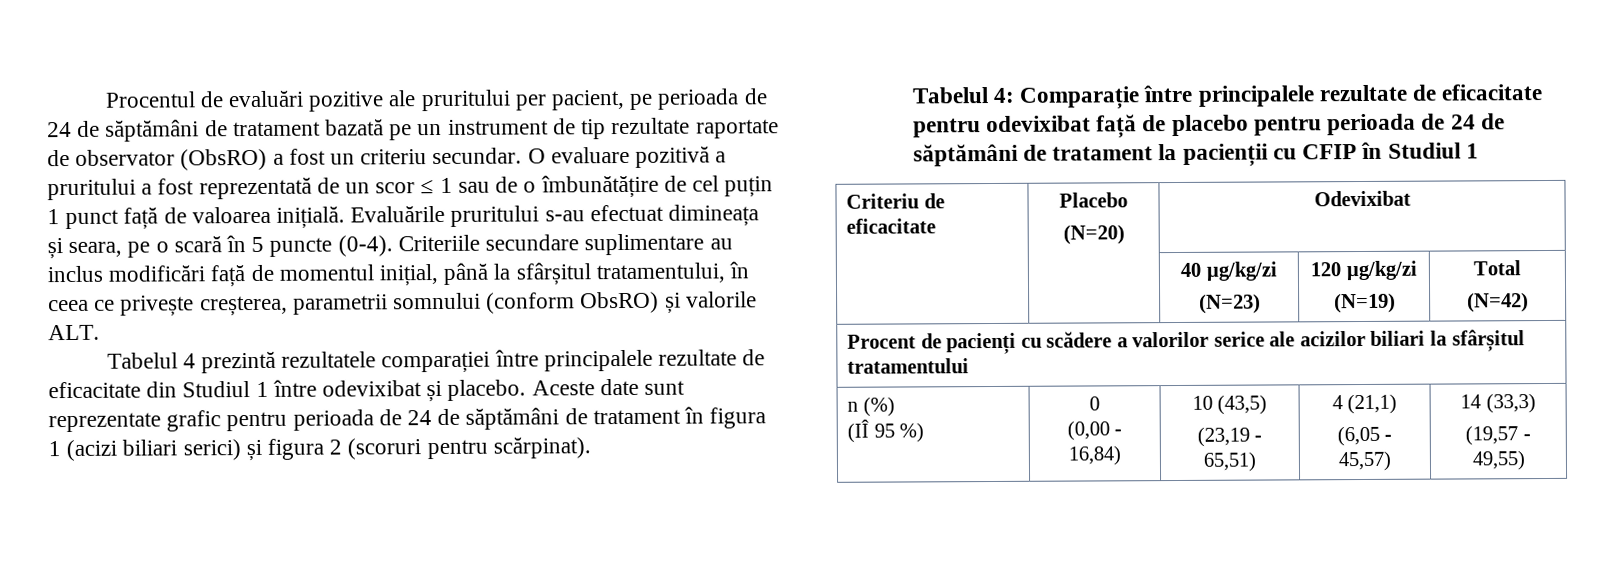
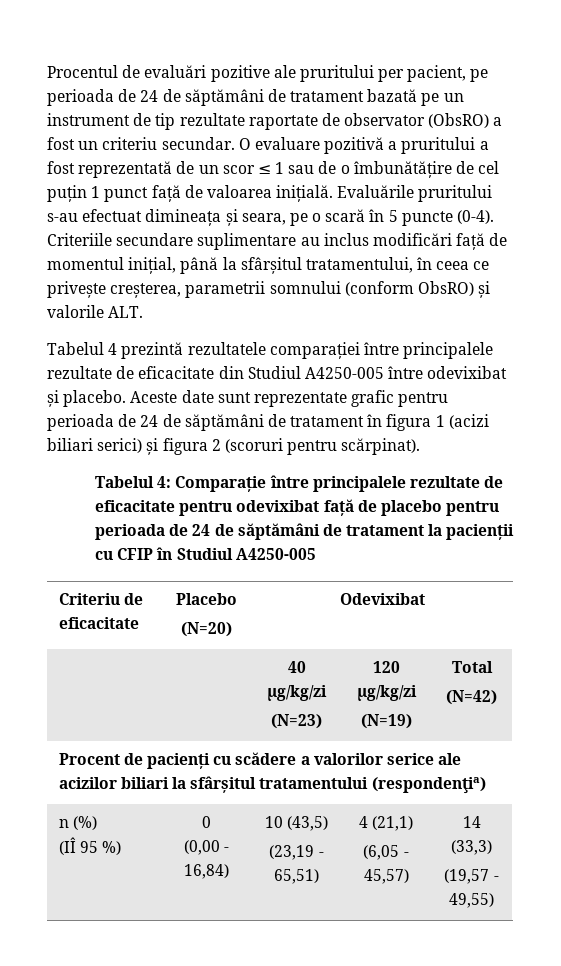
[255,381,269,397] 1 -> [304,367,384,379] A4250-005
[1465,143,1479,159] 1 -> [235,548,316,560] A4250-005
(970, 366) none -> [371,777,486,794] (respondenţia)

